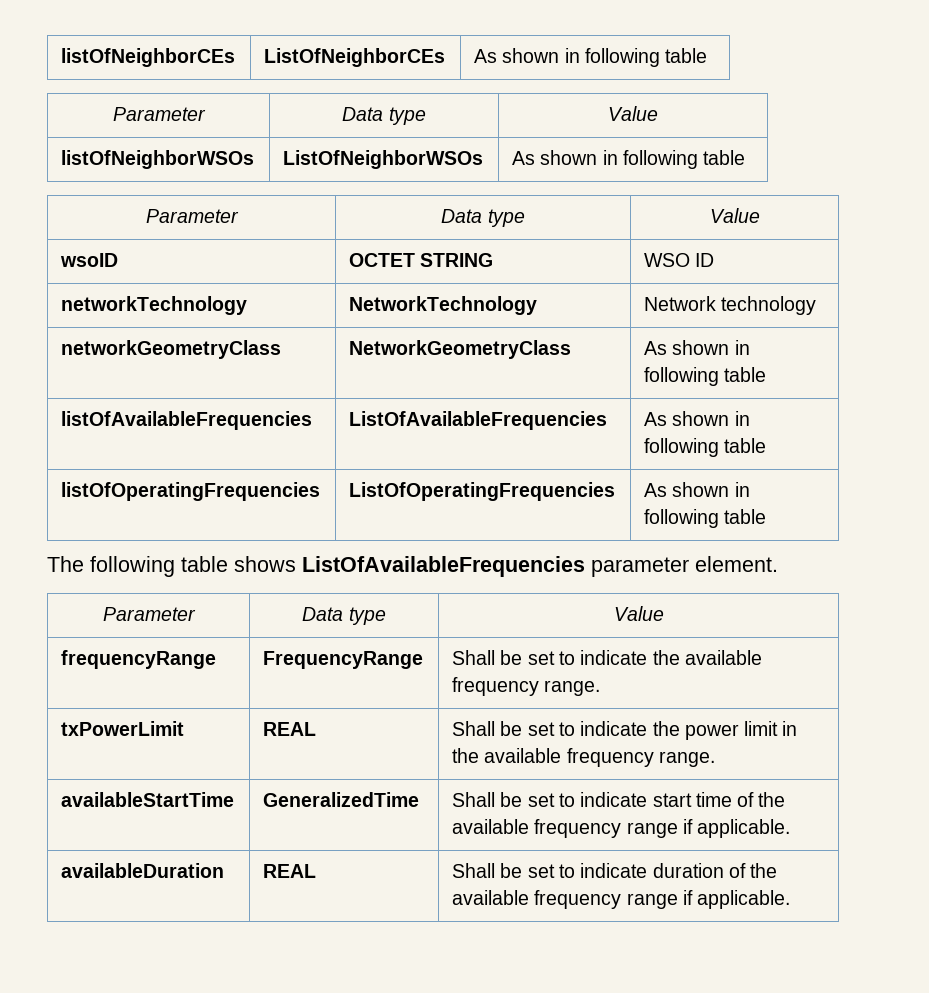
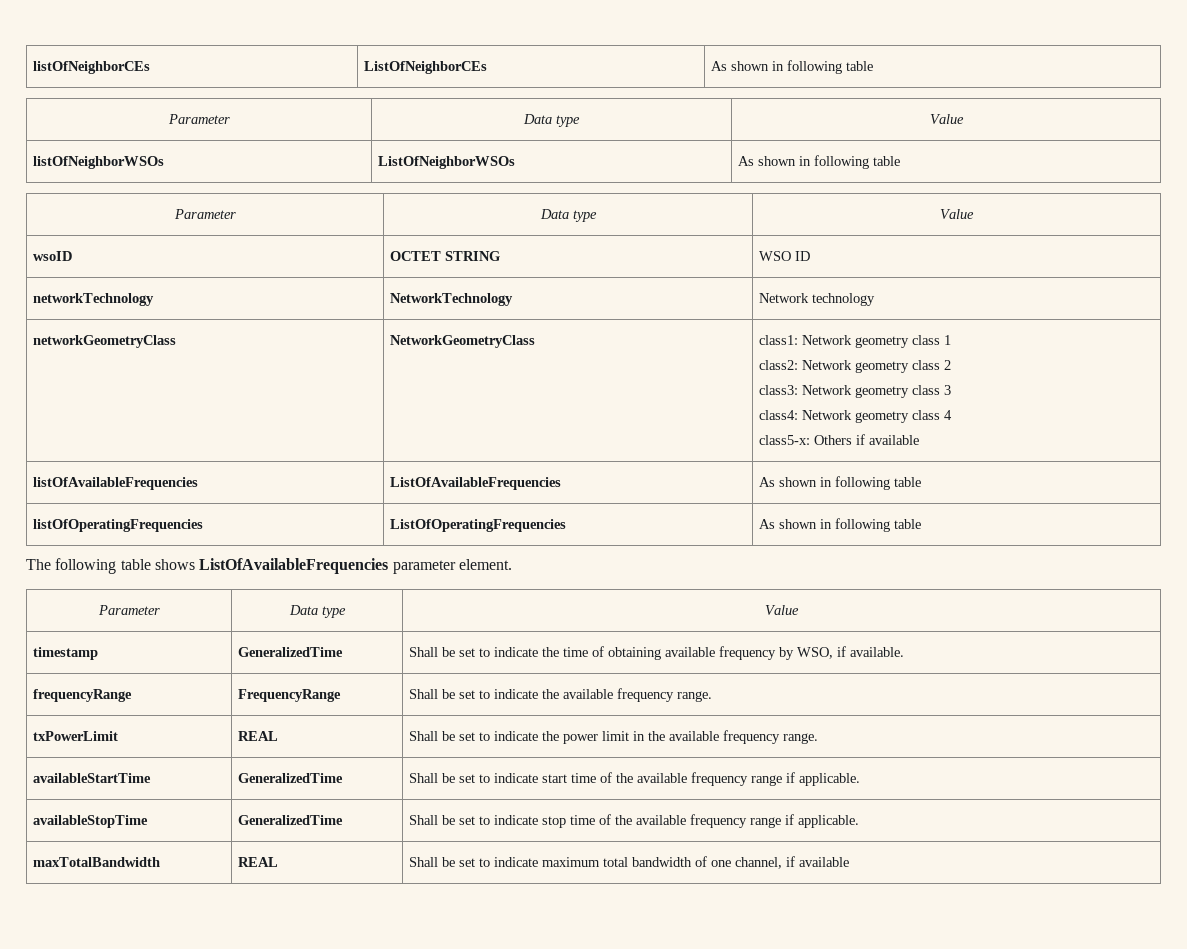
[644,340,750,355] [644,367,767,386] As shown in following table -> [759,335,952,348] [759,360,952,373] [759,385,952,398] [759,410,953,423] [759,434,920,445] class1: Network geometry class 1 // class2: Network geometry class 2 // class3: Network geometry class 3 // class4: Network geometry class 4 // class5-x: Others if available
(664, 613) none -> [33,647,99,660] [238,647,344,657] [409,646,905,660] // timestamp | GeneralizedTime | Shall be set to indicate the time of obtaining available frequency by WSO, if available.
[61,863,225,878] [263,864,317,878] [452,863,778,878] [452,890,791,909] availableDuration | REAL | Shall be set to indicate duration of the available frequency range if applicable. -> [33,815,149,828] [238,815,344,825] [409,814,860,828] [33,857,161,867] [238,857,279,867] [409,856,850,869] availableStopTime | GeneralizedTime | Shall be set to indicate stop time of the available frequency range if applicable. // maxTotalBandwidth | REAL | Shall be set to indicate maximum total bandwidth of one channel, if available

